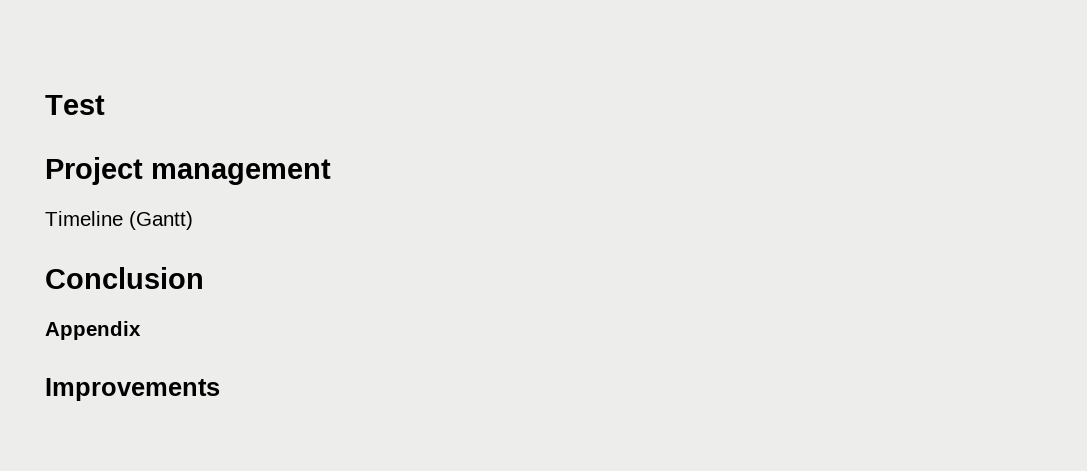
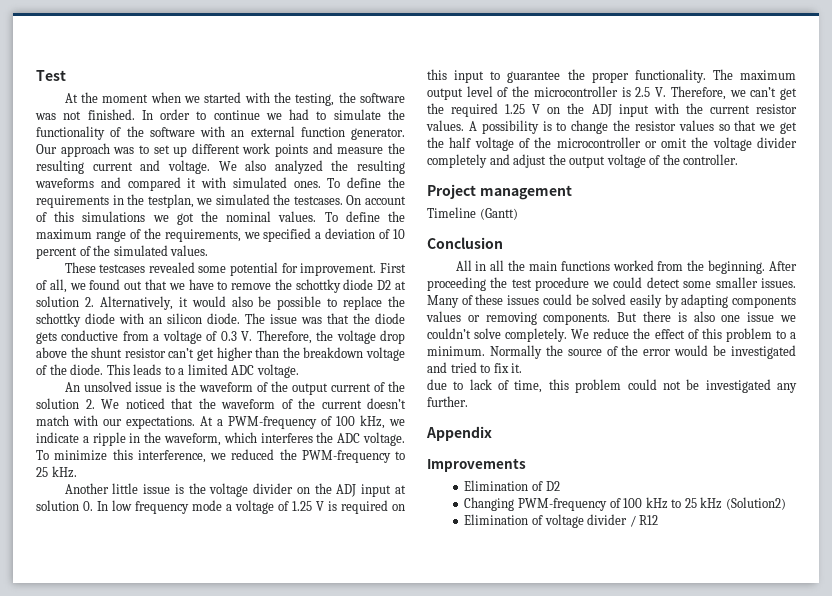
(105, 105) none -> [64,92,405,106] [35,109,405,120] [36,126,405,140] [36,143,405,157] [36,160,405,174] [35,177,405,191] [36,194,407,208] [36,211,405,225] [36,228,405,242] [36,245,209,259] [64,262,406,276] [36,279,406,293] [36,296,405,310] [36,313,405,327] [36,330,405,344] [36,347,405,361] [36,364,299,378] [64,381,405,395] [36,398,406,409] [36,415,405,429] [36,432,406,446] [36,449,405,463] [36,466,77,478] [64,483,407,497] [36,500,405,514] [427,69,796,83] [427,86,797,100] [427,103,797,117] [426,120,797,134] [427,137,797,151] [427,154,739,168] // At the moment when we started with the testing, the software was not finished. In order to continue we had to simulate the functionality of the software with an external function generator. Our approach was to set up different work points and measure the resulting current and voltage. We also analyzed the resulting waveforms and compared it with simulated ones. To define the requirements in the testplan, we simulated the testcases. On account of this simulations we got the nominal values. To define the maximum range of the requirements, we specified a deviation of 10 percent of the simulated values. // These testcases revealed some potential for improvement. First of all, we found out that we have to remove the schottky diode D2 at solution 2. Alternatively, it would also be possible to replace the schottky diode with an silicon diode. The issue was that the diode gets conductive from a voltage of 0.3 V. Therefore, the voltage drop above the shunt resistor can’t get higher than the breakdown voltage of the diode. This leads to a limited ADC voltage. // An unsolved issue is the waveform of the output current of the solution 2. We noticed that the waveform of the current doesn’t match with our expectations. At a PWM-frequency of 100 kHz, we indicate a ripple in the waveform, which interferes the ADC voltage. To minimize this interference, we reduced the PWM-frequency to 25 kHz. // Another little issue is the voltage divider on the ADJ input at solution 0. In low frequency mode a voltage of 1.25 V is required on this input to guarantee the proper functionality. The maximum output level of the microcontroller is 2.5 V. Therefore, we can’t get the required 1.25 V on the ADJ input with the current resistor values. A possibility is to change the resistor values so that we get the half voltage of the microcontroller or omit the voltage divider completely and adjust the output voltage of the controller.
[45,321,141,340] [45,378,220,401] Appendix // Improvements -> [455,260,797,274] [427,277,796,291] [427,294,796,308] [426,311,796,325] [427,328,796,342] [427,345,796,359] [427,362,523,373] [427,379,797,393] [427,396,468,407] [426,426,492,441] [427,458,526,472] [464,480,560,491] [464,497,786,511] [464,514,659,528] All in all the main functions worked from the beginning. After proceeding the test procedure we could detect some smaller issues. Many of these issues could be solved easily by adapting components values or removing components. But there is also one issue we couldn’t solve completely. We reduce the effect of this problem to a minimum. Normally the source of the error would be investigated and tried to fix it. // due to lack of time, this problem could not be investigated any further. // Appendix // Improvements // Elimination of D2 // Changing PWM-frequency of 100 kHz to 25 kHz (Solution2) // Elimination of voltage divider / R12

